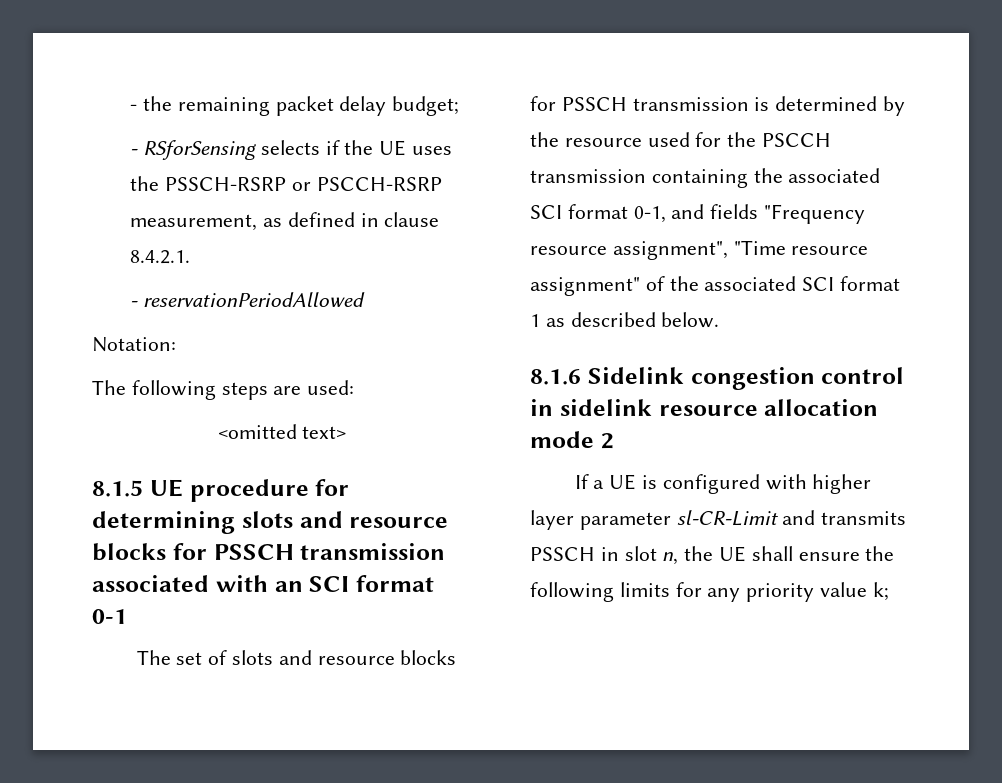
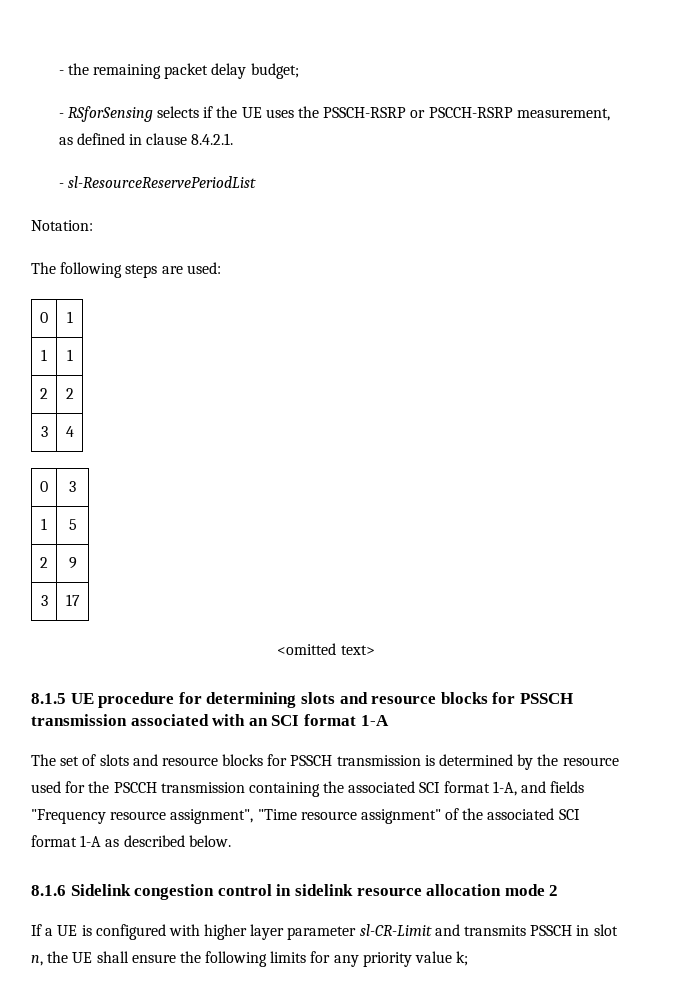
[142,292,365,307] reservationPeriodAllowed -> [67,176,256,188] sl-ResourceReservePeriodList
(355, 387) none -> [40,312,48,323] [66,311,73,323] [41,349,47,361] [66,349,73,361] [40,388,48,399] [65,388,74,399] [40,426,48,437] [65,426,74,437] [40,481,48,492] [69,481,76,492] [41,518,47,530] [68,519,77,530] [40,557,48,568] [68,557,77,569] [40,595,48,606] [65,594,80,606] // 0 | 1 // 1 | 1 // 2 | 2 // 3 | 4 // 0 | 3 // 1 | 5 // 2 | 9 // 3 | 17
[92,609,127,624] 0-1 -> [360,715,389,726] 1-A
[633,206,666,223] 0-1, -> [492,781,517,796] 1-A,
[530,314,540,327] 1 -> [80,835,102,847] 1-A

